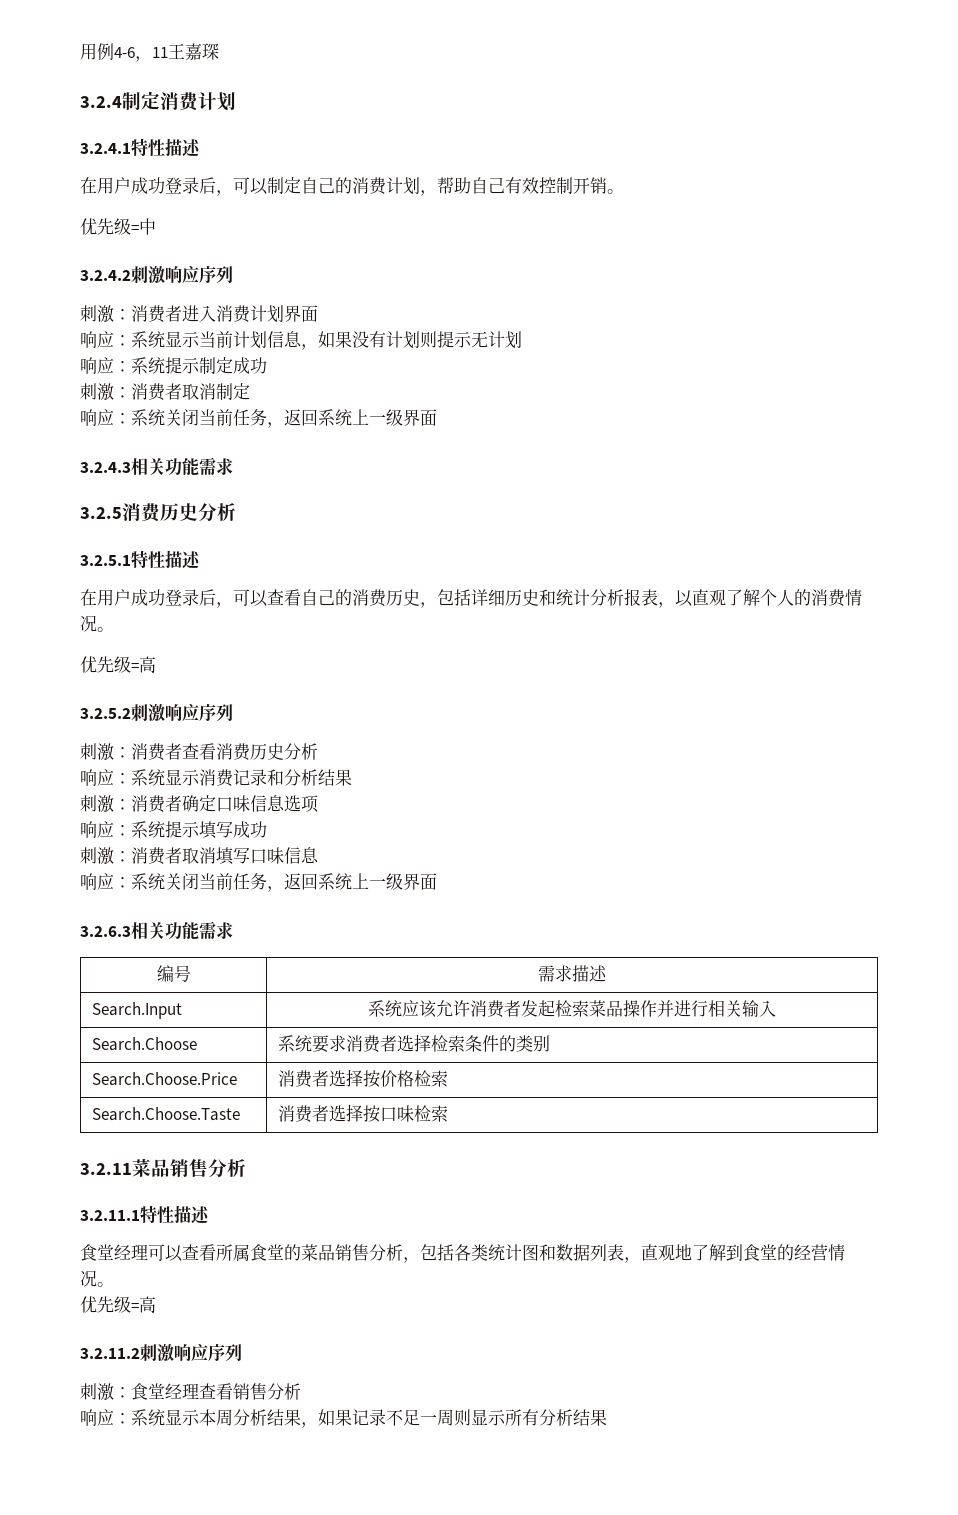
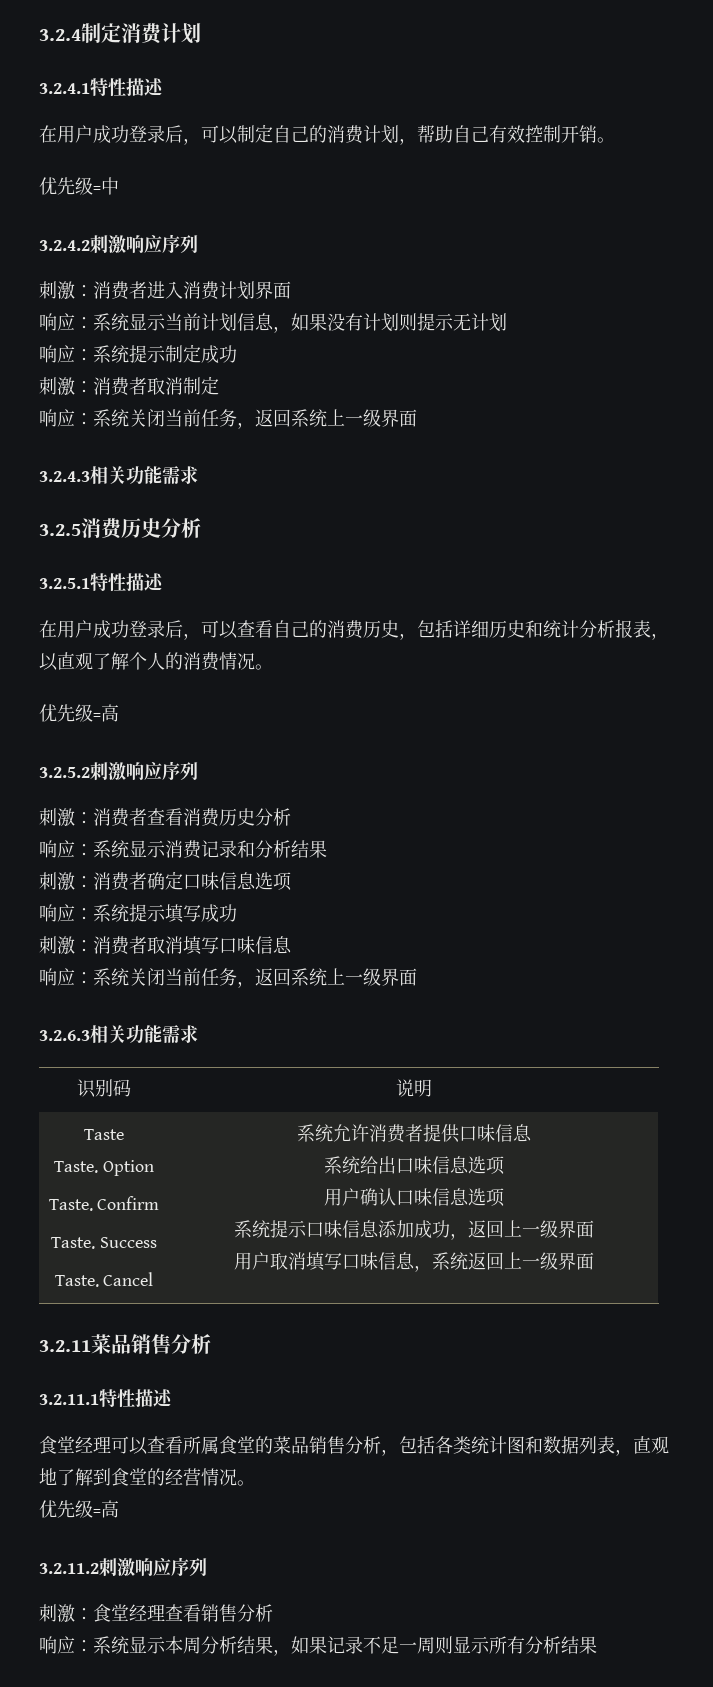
[80,43,219,62] 用例4-6，11王嘉琛 // -> (39, 35) none
[156,965,191,982] [538,965,607,982] [92,1002,183,1019] [368,1000,437,1018] 编号 | 需求描述 // Search.Input | 系统应该 -> [77,1079,131,1098] [395,1079,432,1097] [84,1129,124,1140] [54,1160,154,1176] [48,1196,160,1211] [51,1237,157,1249] [54,1272,154,1287] [296,1124,333,1142] 识别码 | 说明 // Taste // Taste. Option // Taste. Confirm // Taste. Success // Taste. Cancel | 系统
[521,1000,776,1017] [92,1037,198,1051] [278,1034,551,1053] [92,1072,238,1086] [278,1069,449,1088] [92,1107,241,1121] [278,1104,449,1123] 发起检索菜品操作并进行相关输入 // Search.Choose | 系统要求消费者选择检索条件的类别 // Search.Choose.Price | 消费者选择按价格检索 // Search.Choose.Taste | 消费者选择按口味检索 -> [422,1124,532,1143] [323,1156,505,1175] [323,1188,505,1207] [233,1220,594,1240] [233,1252,594,1272] 提供口味信息 // 系统给出口味信息选项 // 用户确认口味信息选项 // 系统提示口味信息添加成功，返回上一级界面 // 用户取消填写口味信息，系统返回上一级界面

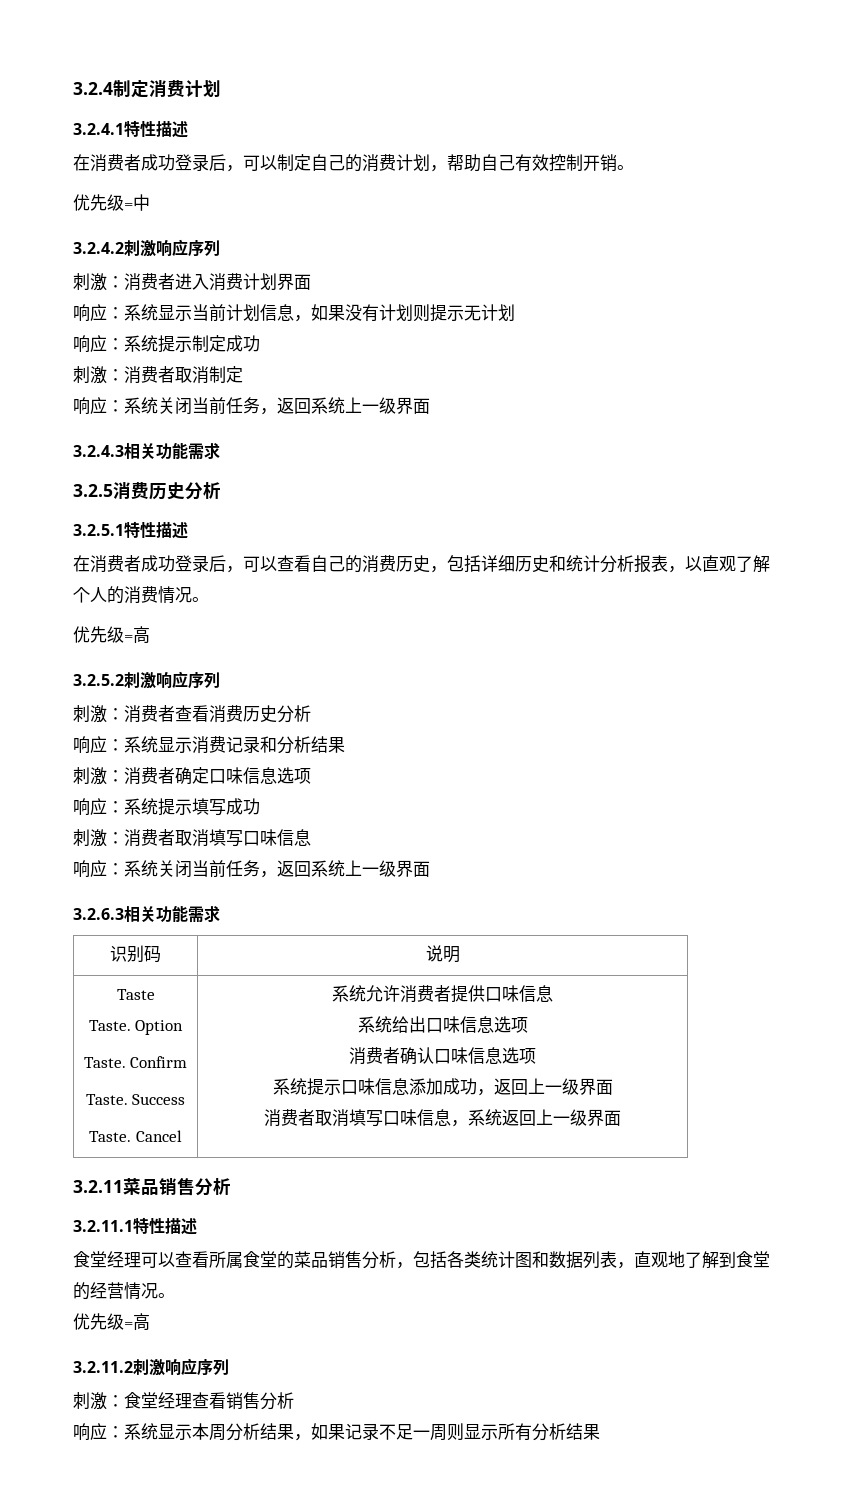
[57,125,93,143] 用户 -> [90,154,141,172] 消费者
[57,620,93,638] 用户 -> [90,555,141,573] 消费者
[323,1188,360,1206] 用户 -> [349,1047,400,1065] 消费者
[233,1252,270,1270] 用户 -> [264,1109,315,1127] 消费者

